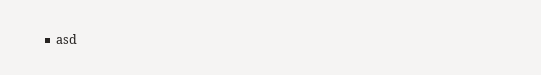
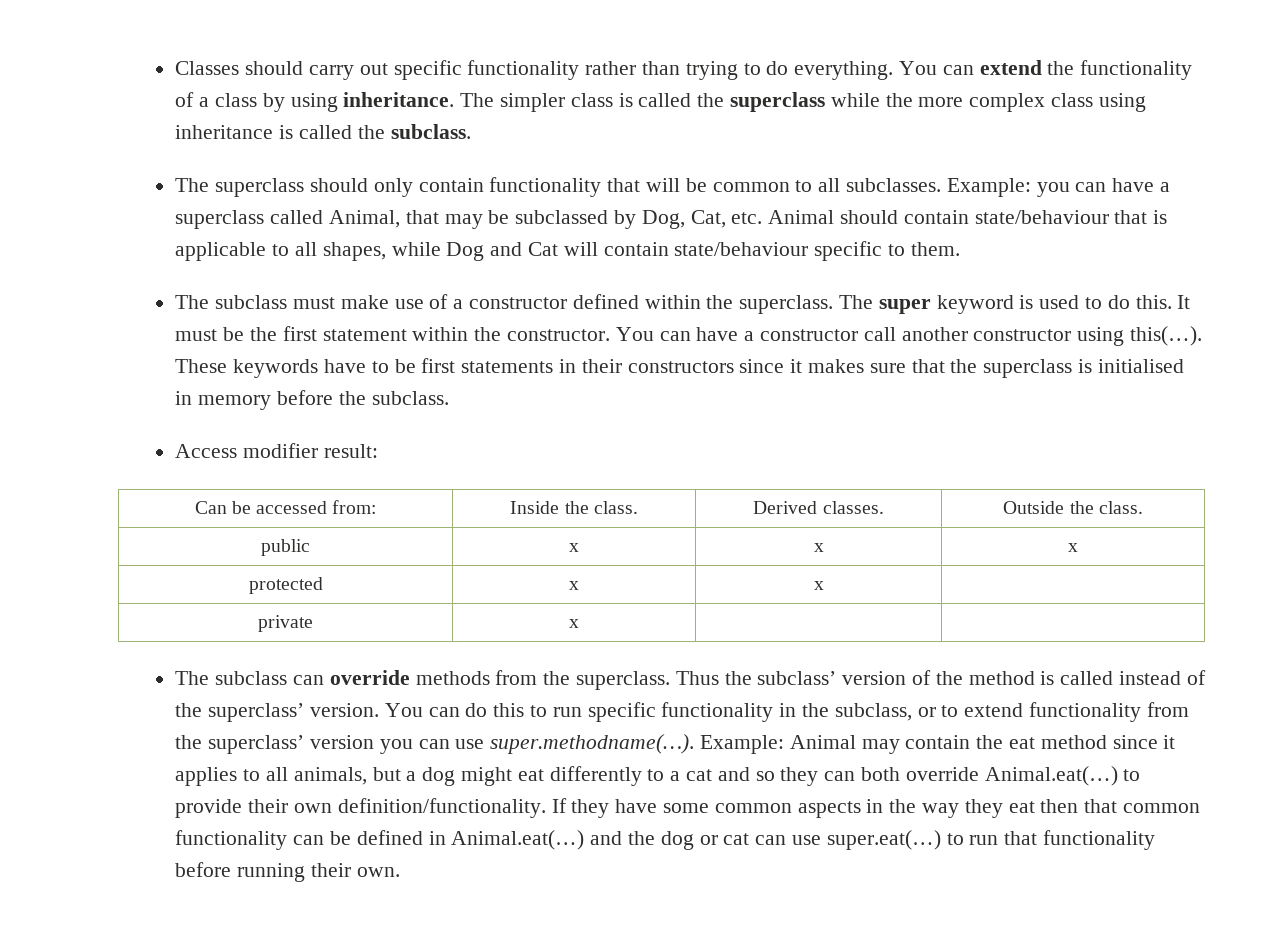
[55,34,77,44] asd -> [175,60,1193,80] [175,92,1146,112] [175,124,471,139] [175,177,1170,197] [175,210,1168,229] [175,241,960,261] [175,294,1191,314] [175,326,1202,346] [175,358,1184,378] [175,390,449,410] [175,443,378,458] [194,500,377,514] [510,501,638,514] [753,501,884,514] [1003,501,1143,514] [261,539,310,556] [569,543,579,552] [813,543,824,552] [1068,543,1078,552] [248,577,323,594] [569,581,579,590] [813,581,824,590] [258,615,313,632] [569,619,579,628] [175,670,1206,690] [175,702,1189,722] [175,734,1176,754] [175,766,1141,786] [175,798,1200,818] [175,830,1155,850] [175,862,400,882] Classes should carry out specific functionality rather than trying to do everything. You can extend the functionality of a class by using inheritance. The simpler class is called the superclass while the more complex class using inheritance is called the subclass. // The superclass should only contain functionality that will be common to all subclasses. Example: you can have a superclass called Animal, that may be subclassed by Dog, Cat, etc. Animal should contain state/behaviour that is applicable to all shapes, while Dog and Cat will contain state/behaviour specific to them. // The subclass must make use of a constructor defined within the superclass. The super keyword is used to do this. It must be the first statement within the constructor. You can have a constructor call another constructor using this(…). These keywords have to be first statements in their constructors since it makes sure that the superclass is initialised in memory before the subclass. // Access modifier result: // Can be accessed from: | Inside the class. | Derived classes. | Outside the class. // public | x | x | x // protected | x | x | // private | x | | // The subclass can override methods from the superclass. Thus the subclass’ version of the method is called instead of the superclass’ version. You can do this to run specific functionality in the subclass, or to extend functionality from the superclass’ version you can use super.methodname(…). Example: Animal may contain the eat method since it applies to all animals, but a dog might eat differently to a cat and so they can both override Animal.eat(…) to provide their own definition/functionality. If they have some common aspects in the way they eat then that common functionality can be defined in Animal.eat(…) and the dog or cat can use super.eat(…) to run that functionality before running their own.

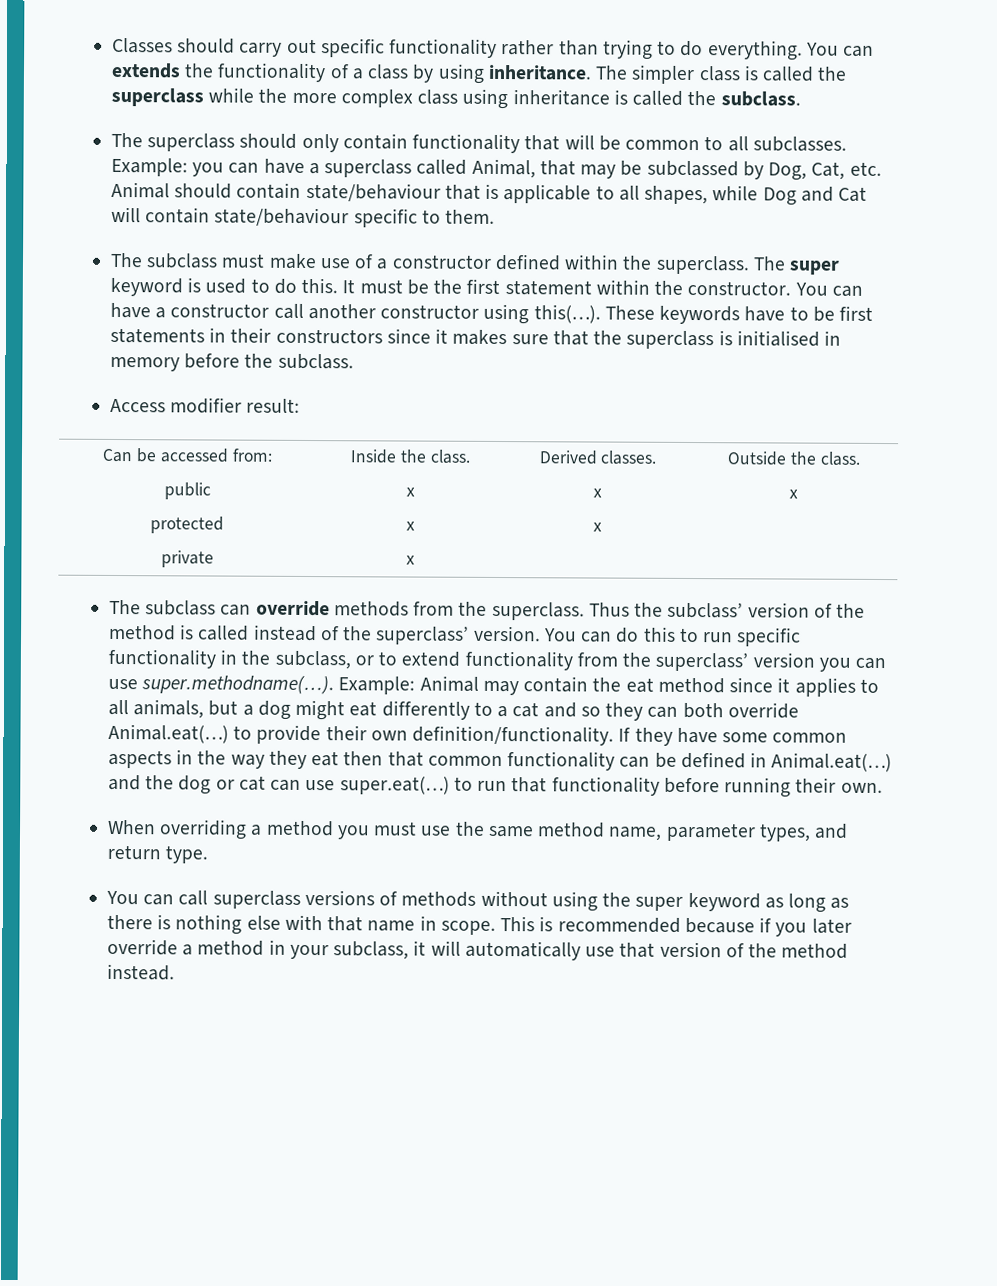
[979,60,1042,75] extend -> [110,62,181,79] extends
(400, 872) none -> [106,819,849,842] [106,844,208,864] [105,889,850,913] [106,914,852,937] [106,938,849,961] [106,963,175,981] // When overriding a method you must use the same method name, parameter types, and return type. // You can call superclass versions of methods without using the super keyword as long as there is nothing else with that name in scope. This is recommended because if you later override a method in your subclass, it will automatically use that version of the method instead.

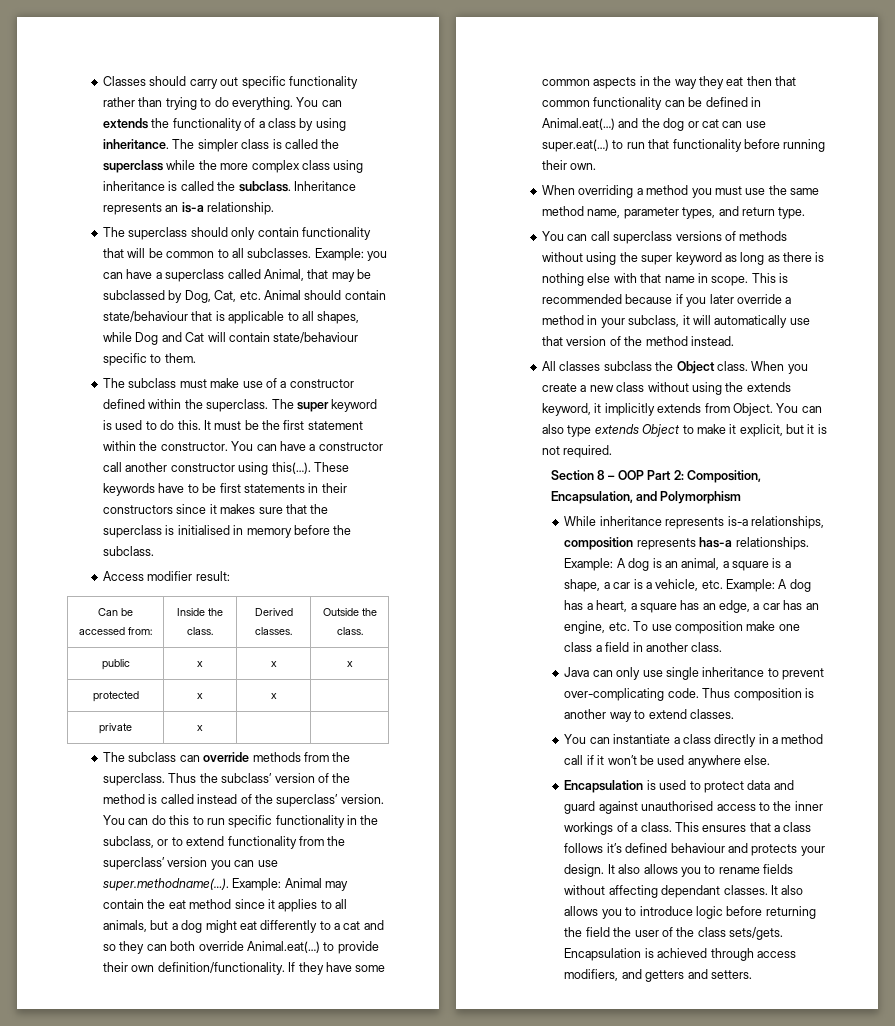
(801, 99) none -> [293,181,356,191] [103,202,275,215] Inheritance represents an is-a relationship.
(175, 972) none -> [542,361,808,374] [542,382,791,395] [542,403,822,416] [542,424,827,437] [542,445,613,458] [550,470,761,483] [550,491,742,504] [564,516,824,529] [564,537,809,550] [564,558,791,571] [564,579,811,592] [564,600,819,613] [564,621,800,634] [564,642,723,652] [564,667,825,680] [564,688,814,701] [564,709,734,722] [564,734,824,747] [564,755,771,768] [564,780,794,793] [564,801,823,814] [564,822,812,835] [564,843,825,856] [564,864,794,877] [564,885,804,898] [564,906,816,919] [564,927,784,940] [564,948,796,961] [564,969,752,982] // All classes subclass the Object class. When you create a new class without using the extends keyword, it implicitly extends from Object. You can also type extends Object to make it explicit, but it is not required. // Section 8 – OOP Part 2: Composition, Encapsulation, and Polymorphism // While inheritance represents is-a relationships, composition represents has-a relationships. Example: A dog is an animal, a square is a shape, a car is a vehicle, etc. Example: A dog has a heart, a square has an edge, a car has an engine, etc. To use composition make one class a field in another class. // Java can only use single inheritance to prevent over-complicating code. Thus composition is another way to extend classes. // You can instantiate a class directly in a method call if it won’t be used anywhere else. // Encapsulation is used to protect data and guard against unauthorised access to the inner workings of a class. This ensures that a class follows it’s defined behaviour and protects your design. It also allows you to rename fields without affecting dependant classes. It also allows you to introduce logic before returning the field the user of the class sets/gets. Encapsulation is achieved through access modifiers, and getters and setters.

